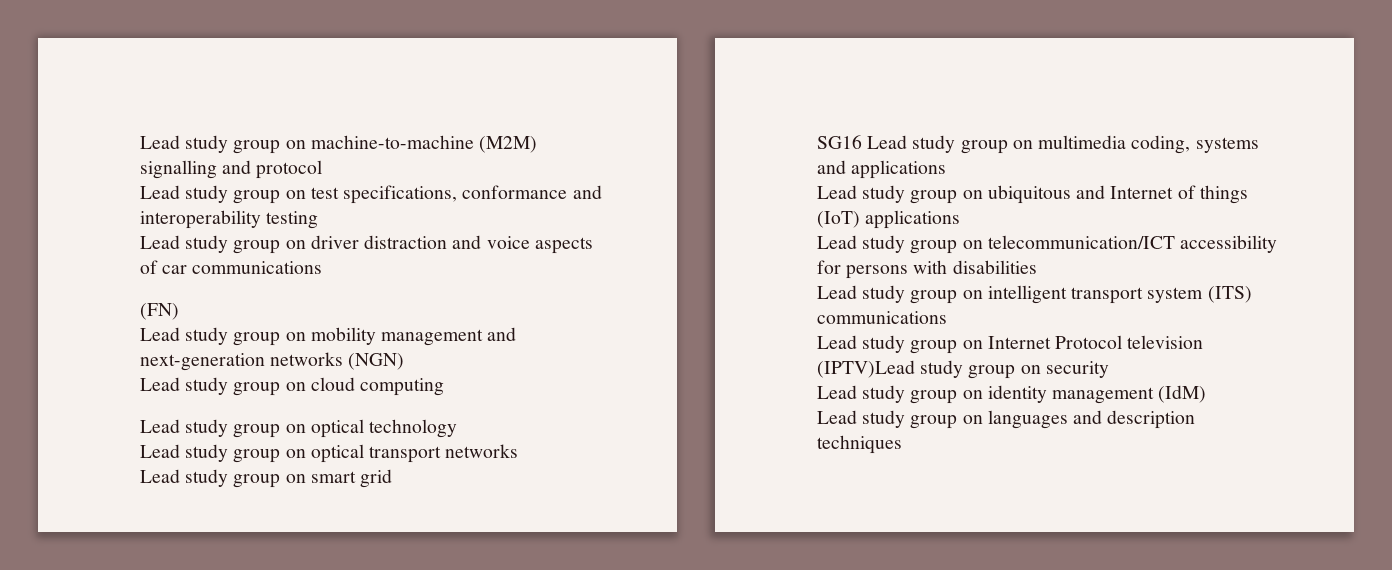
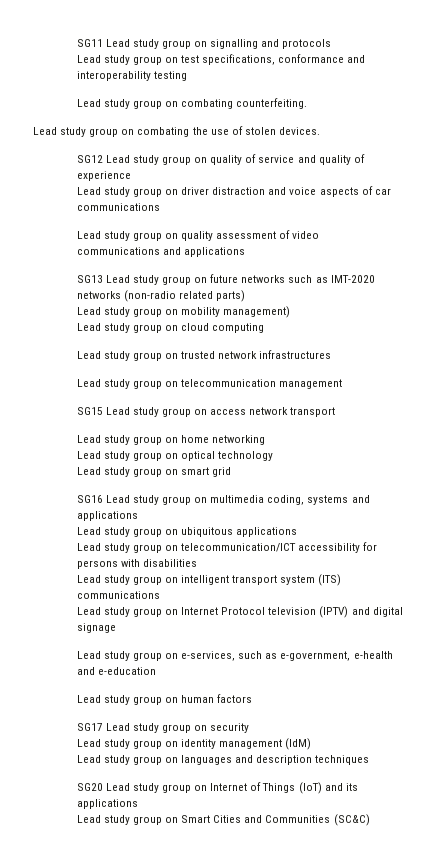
[139,135,538,154] Lead study group on machine-to-machine (M2M) -> [76,39,208,49] SG11 Lead study group on
[256,160,323,179] protocol -> [282,39,332,49] protocols
(318, 220) none -> [76,98,308,109] [33,126,320,137] [76,154,365,165] [76,171,131,181] // Lead study group on combating counterfeiting. // Lead study group on combating the use of stolen devices. // SG12 Lead study group on quality of service and quality of experience
[139,303,179,320] (FN) -> [76,230,320,241] [76,247,245,257] [76,274,375,285] [76,290,246,302] Lead study group on quality assessment of video communications and applications // SG13 Lead study group on future networks such as IMT-2020 networks (non-radio related parts)
[381,327,517,346] [139,352,405,371] management and next-generation networks (NGN) -> [223,306,291,318] management)
[310,419,458,438] [139,444,519,463] optical technology // Lead study group on optical transport networks -> [181,350,332,359] [76,379,343,389] [76,407,336,417] [76,435,266,445] [76,451,274,461] trusted network infrastructures // Lead study group on telecommunication management // SG15 Lead study group on access network transport // Lead study group on home networking // Lead study group on optical technology
[1076,185,1248,204] [816,211,860,228] and Internet of things (IoT) -> (234, 532) none
[816,360,915,378] (IPTV)Lead -> [319,606,403,618] [76,623,116,633] [76,651,393,661] [76,667,156,675] [76,694,253,705] [76,723,130,731] (IPTV) and digital signage // Lead study group on e-services, such as e-government, e-health and e-education // Lead study group on human factors // SG17 Lead
(902, 444) none -> [76,782,358,794] [76,799,138,809] [76,814,370,826] // SG20 Lead study group on Internet of Things (IoT) and its applications // Lead study group on Smart Cities and Communities (SC&C)

